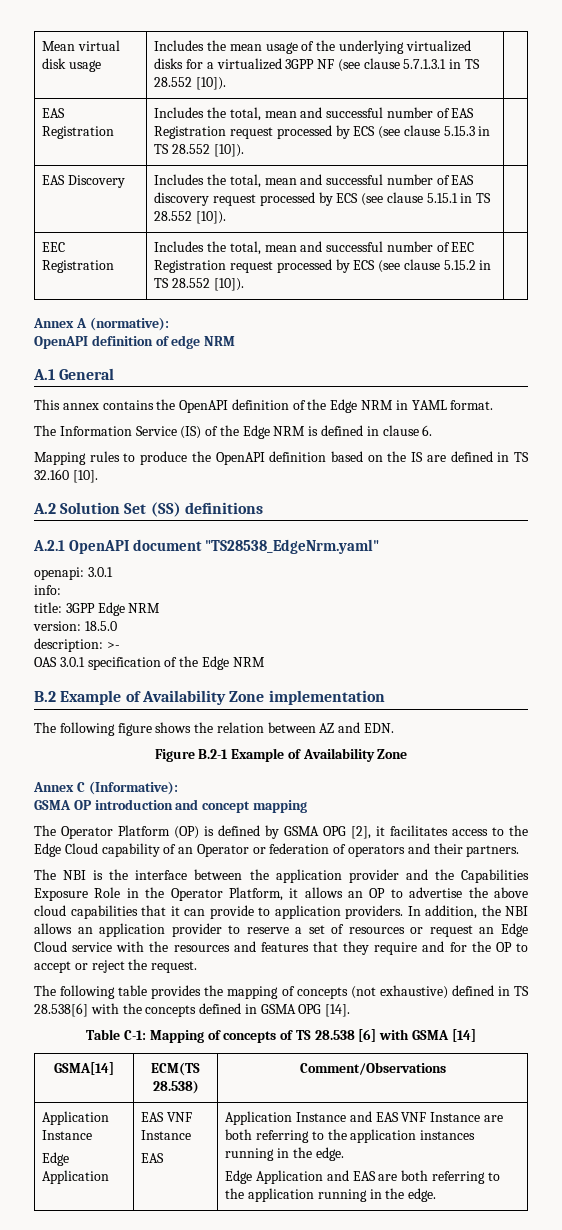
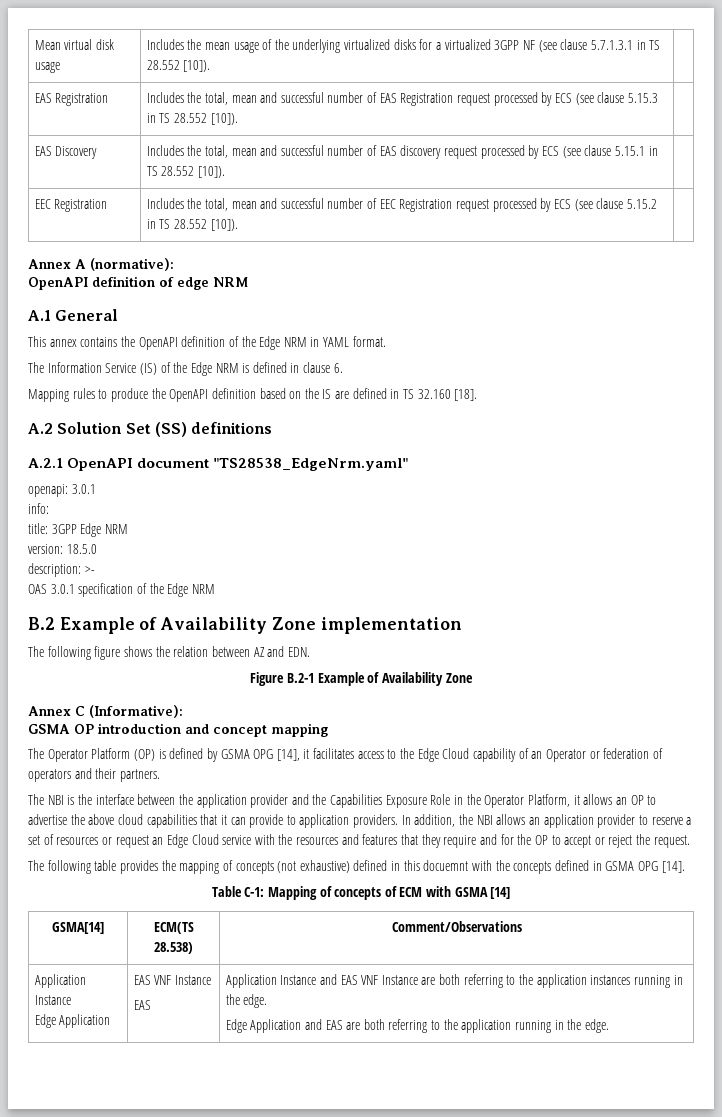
[72,470,98,483] [10]. -> [454,389,478,401] [18].
[351,826,371,839] [2], -> [276,749,300,761] [14],
[513,986,529,996] [34,1003,88,1017] TS 28.538[6] -> [403,860,469,871] this docuemnt
[295,1029,377,1042] TS 28.538 [6] -> [399,887,423,897] ECM

